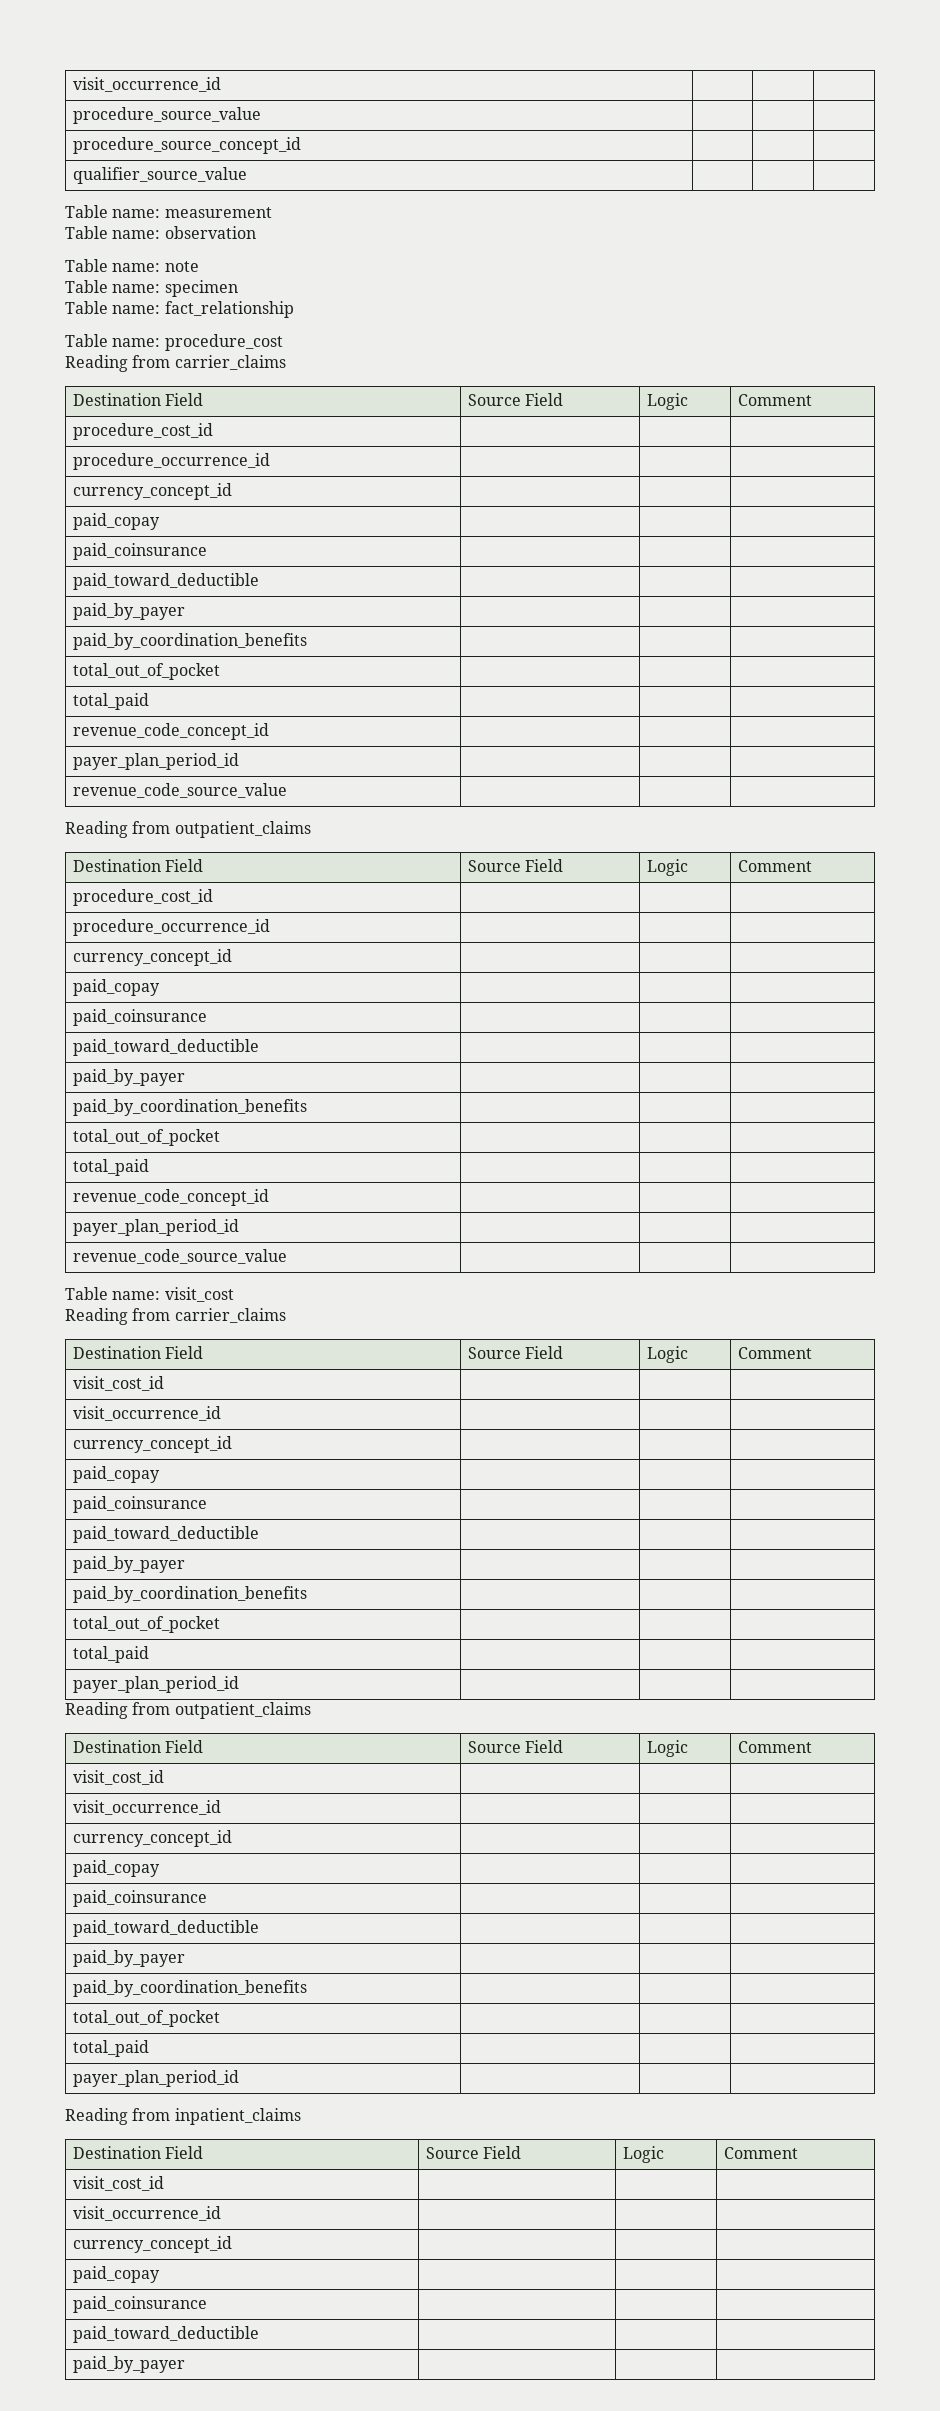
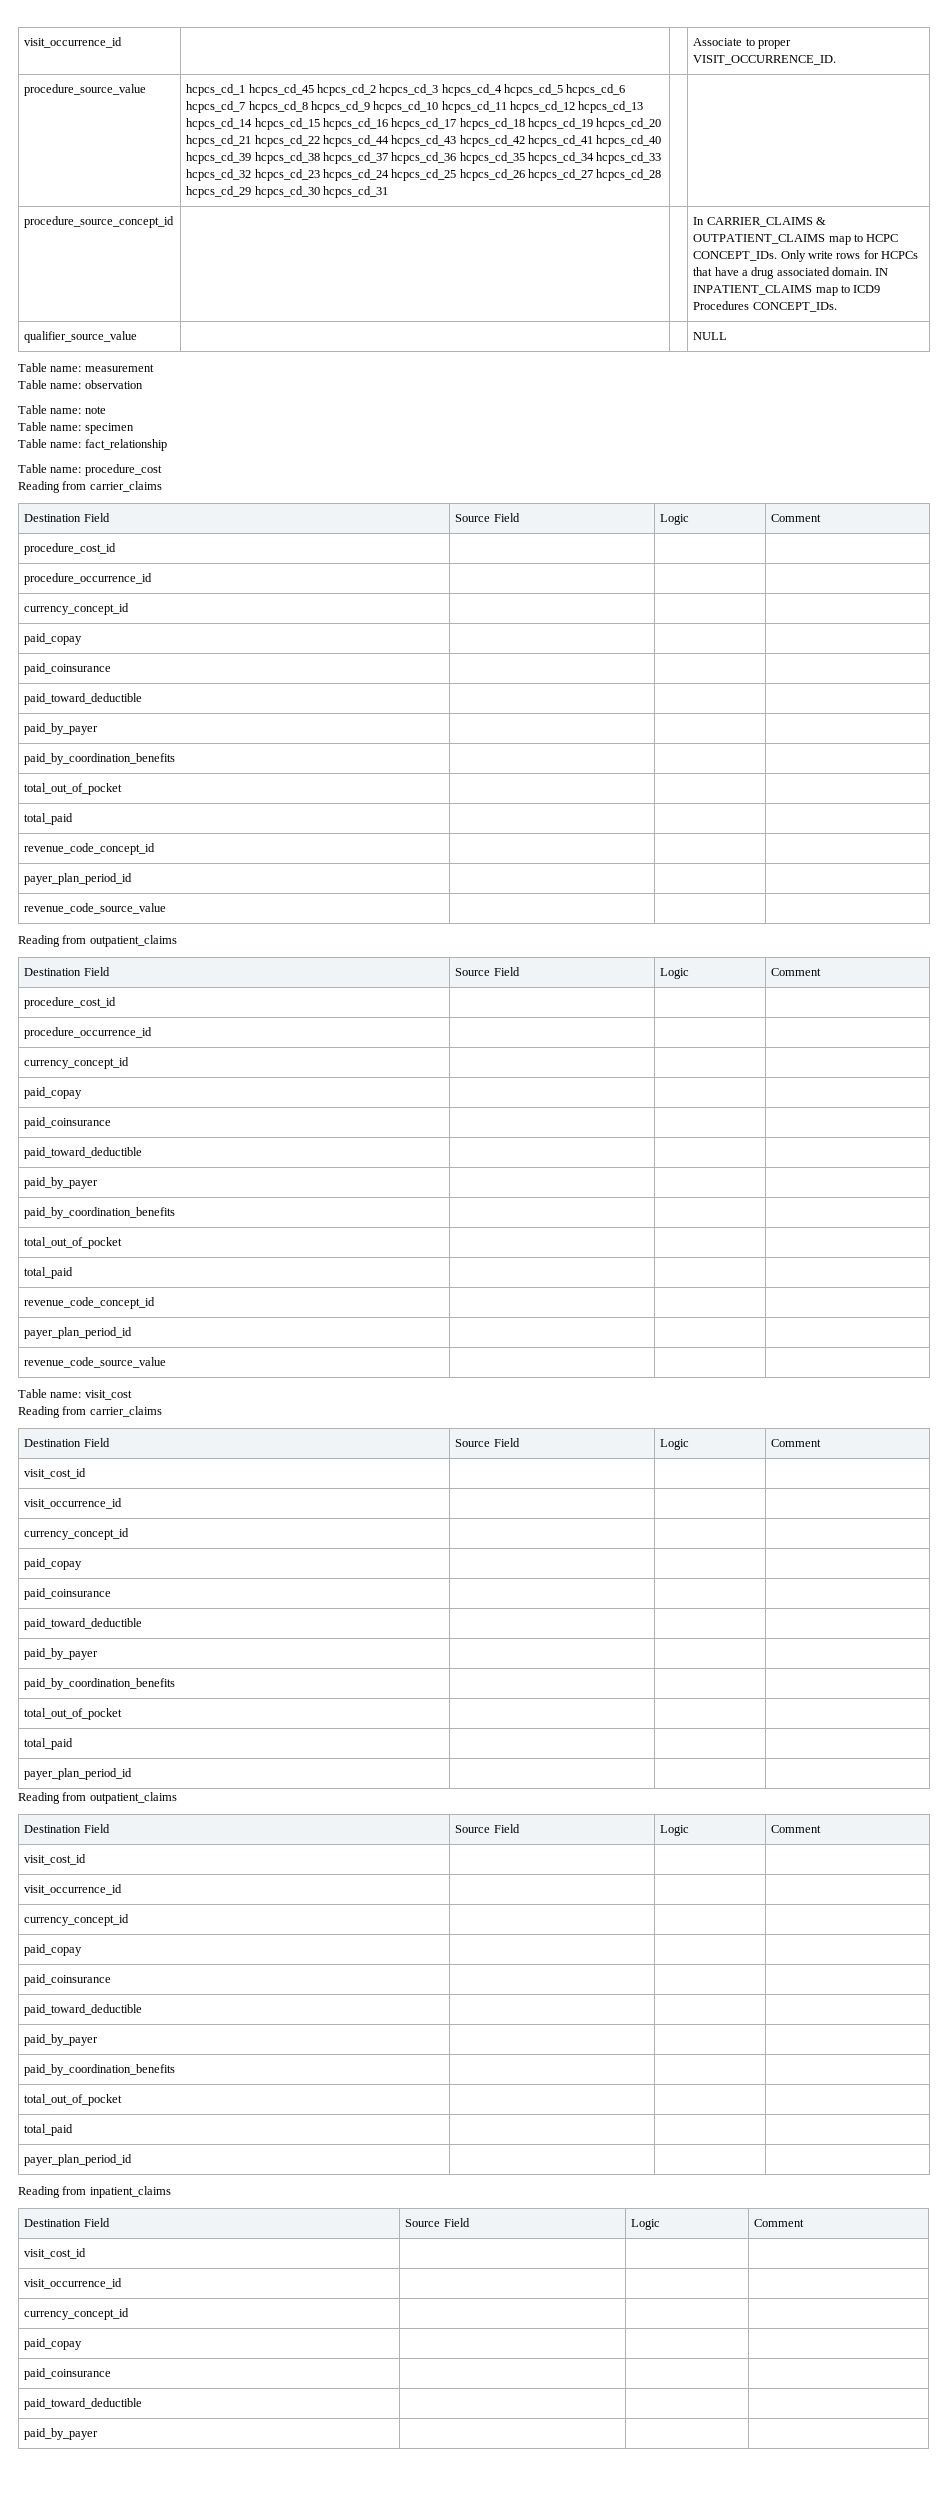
[72,77,221,92] [72,107,261,124] [72,137,301,154] visit_occurrence_id | | | // procedure_source_value | | | // procedure_source_concept_id | | | -> [24,37,123,48] [693,38,791,49] [693,55,837,65] [24,84,147,96] [186,84,626,96] [186,101,644,113] [186,118,662,130] [186,135,662,147] [186,152,662,164] [186,169,662,181] [186,186,388,198] [24,216,175,228] [693,217,826,227] [693,234,899,245] [693,250,919,262] [693,267,889,279] [693,285,881,296] [693,301,837,312] visit_occurrence_id | | | Associate to proper VISIT_OCCURRENCE_ID. // procedure_source_value | hcpcs_cd_1 hcpcs_cd_45 hcpcs_cd_2 hcpcs_cd_3 hcpcs_cd_4 hcpcs_cd_5 hcpcs_cd_6 hcpcs_cd_7 hcpcs_cd_8 hcpcs_cd_9 hcpcs_cd_10 hcpcs_cd_11 hcpcs_cd_12 hcpcs_cd_13 hcpcs_cd_14 hcpcs_cd_15 hcpcs_cd_16 hcpcs_cd_17 hcpcs_cd_18 hcpcs_cd_19 hcpcs_cd_20 hcpcs_cd_21 hcpcs_cd_22 hcpcs_cd_44 hcpcs_cd_43 hcpcs_cd_42 hcpcs_cd_41 hcpcs_cd_40 hcpcs_cd_39 hcpcs_cd_38 hcpcs_cd_37 hcpcs_cd_36 hcpcs_cd_35 hcpcs_cd_34 hcpcs_cd_33 hcpcs_cd_32 hcpcs_cd_23 hcpcs_cd_24 hcpcs_cd_25 hcpcs_cd_26 hcpcs_cd_27 hcpcs_cd_28 hcpcs_cd_29 hcpcs_cd_30 hcpcs_cd_31 | | // procedure_source_concept_id | | | In CARRIER_CLAIMS & OUTPATIENT_CLAIMS map to HCPC CONCEPT_IDs. Only write rows for HCPCs that have a drug associated domain. IN INPATIENT_CLAIMS map to ICD9 Procedures CONCEPT_IDs.
(247, 175) none -> [693,332,728,340] NULL

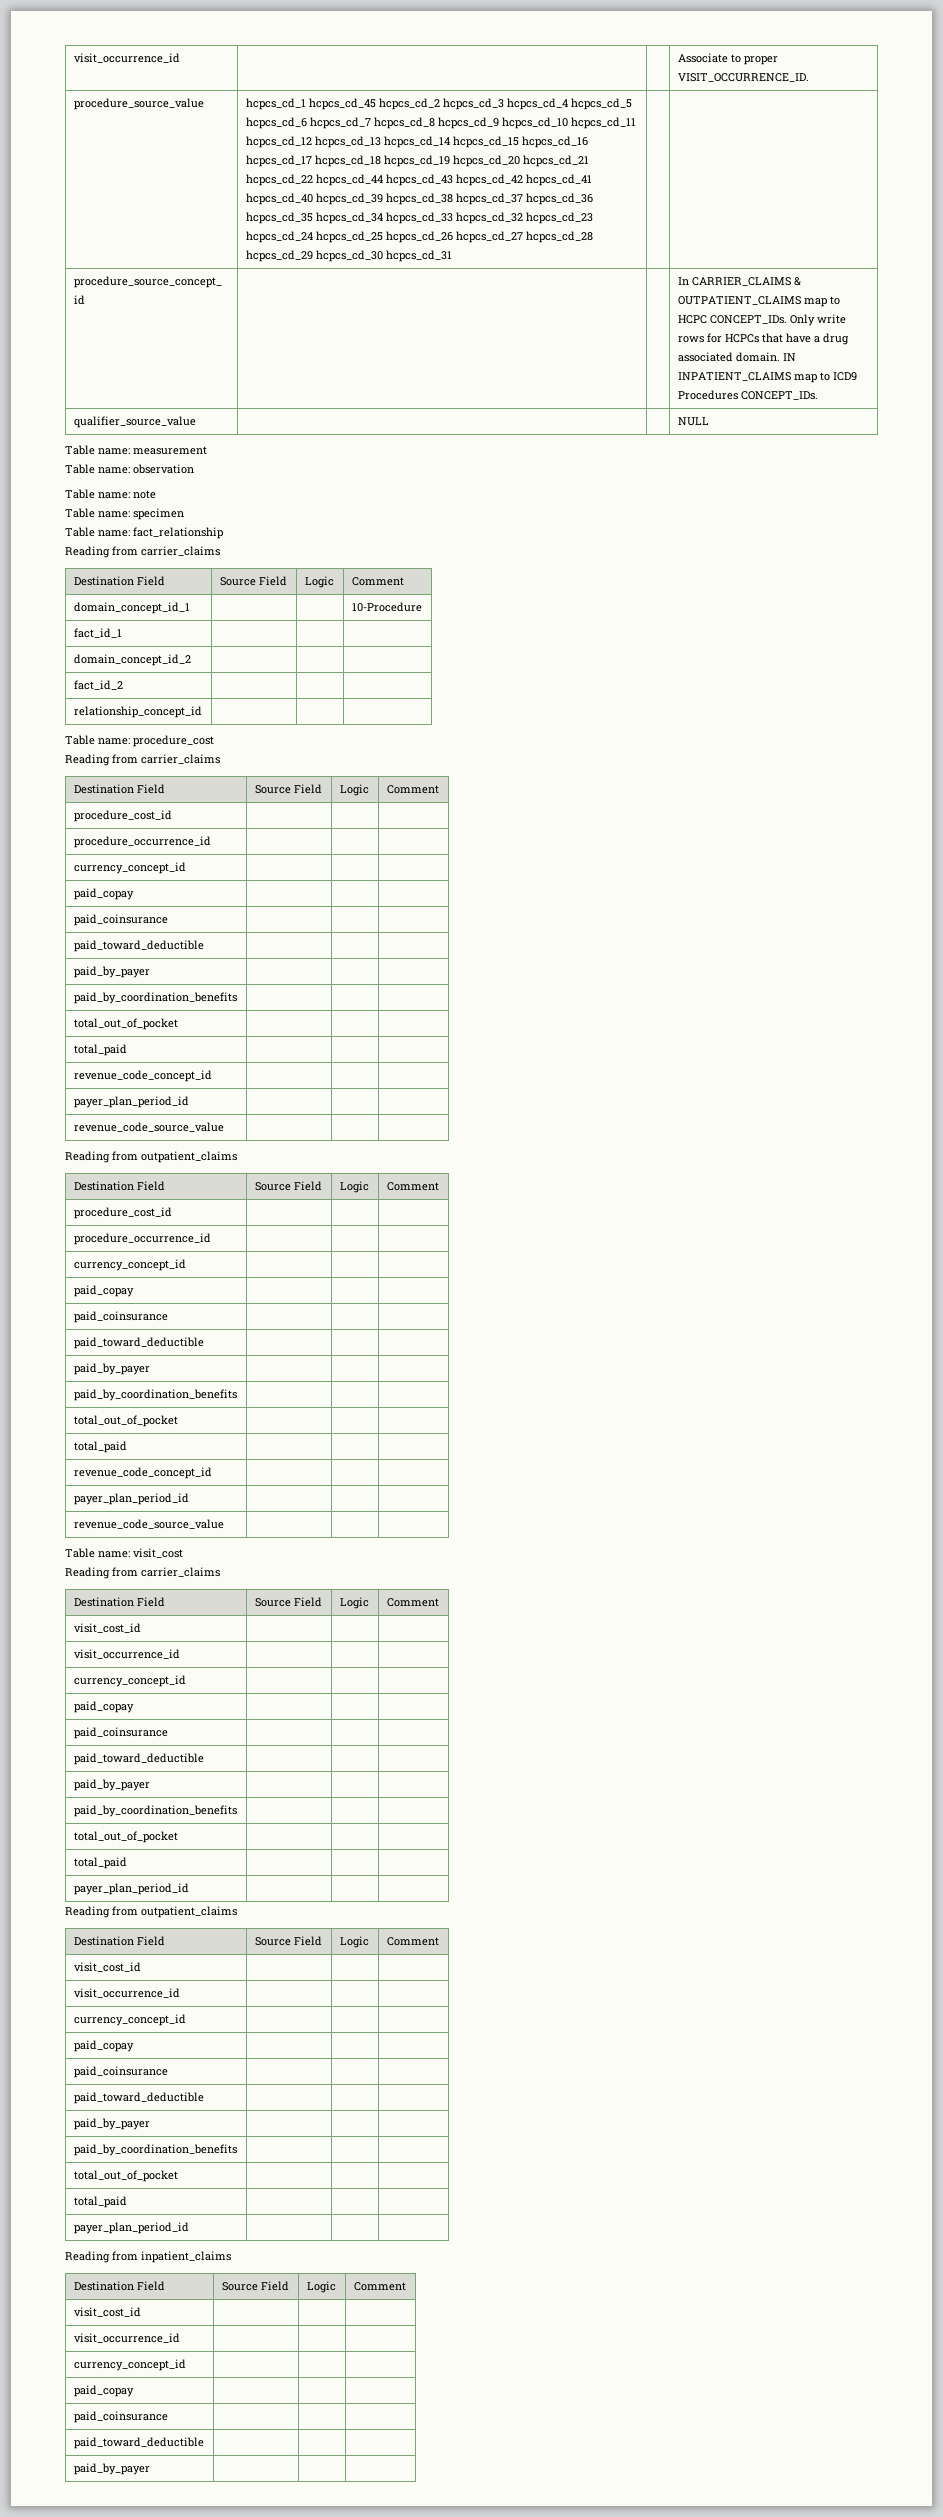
(167, 445) none -> [65,546,220,558] [73,576,165,586] [219,576,287,586] [304,576,334,588] [351,577,404,586] [73,602,190,614] [351,602,422,612] [73,628,122,638] [73,654,191,666] [73,680,123,690] [73,706,202,718] // Reading from carrier_claims // Destination Field | Source Field | Logic | Comment // domain_concept_id_1 | | | 10-Procedure // fact_id_1 | | | // domain_concept_id_2 | | | // fact_id_2 | | | // relationship_concept_id | | |

